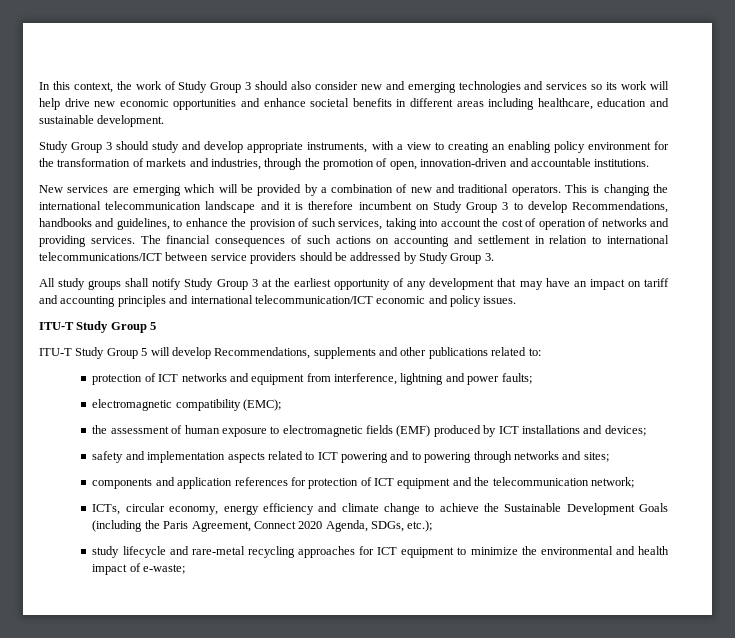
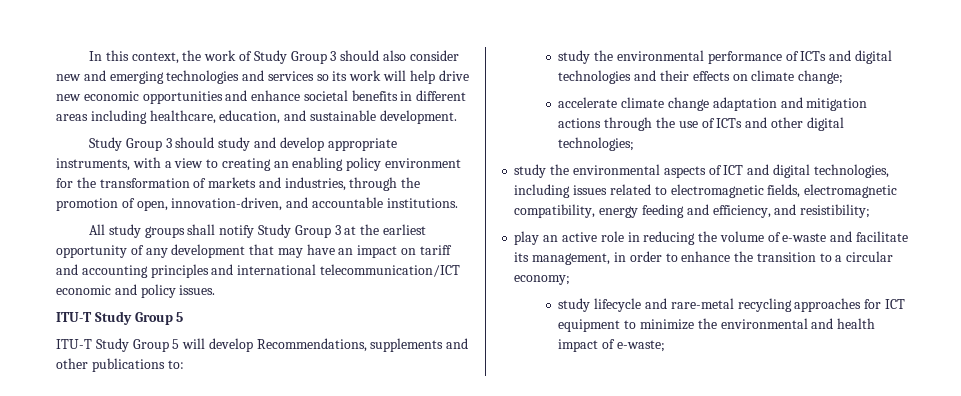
[597,98,647,107] education -> [219,110,281,124] education,
[420,158,508,167] innovation-driven -> [171,197,283,211] innovation-driven,
[39,184,668,196] [39,201,669,213] [39,218,670,230] [39,235,669,247] [39,252,494,264] // New services are emerging which will be provided by a combination of new and traditional operators. This is changing the international telecommunication landscape and it is therefore incumbent on Study Group 3 to develop Recommendations, handbooks and guidelines, to enhance the provision of such services, taking into account the cost of operation of networks and providing services. The financial consequences of such actions on accounting and settlement in relation to international telecommunications/ICT between service providers should be addressed by Study Group 3. -> (458, 203) none
[491,347,527,356] related -> (165, 365) none
[92,373,532,385] [92,399,282,411] [92,425,646,437] [92,451,609,463] [92,477,634,489] [92,503,668,515] [92,520,433,532] protection of ICT networks and equipment from interference, lightning and power faults; // electromagnetic compatibility (EMC); // the assessment of human exposure to electromagnetic fields (EMF) produced by ICT installations and devices; // safety and implementation aspects related to ICT powering and to powering through networks and sites; // components and application references for protection of ICT equipment and the telecommunication network; // ICTs, circular economy, energy efficiency and climate change to achieve the Sustainable Development Goals (including the Paris Agreement, Connect 2020 Agenda, SDGs, etc.); -> [558,50,892,64] [558,70,844,84] [558,97,868,111] [558,117,844,131] [558,137,635,151] [514,164,889,178] [514,184,898,198] [514,204,871,218] [514,231,908,245] [514,251,894,265] [514,275,571,285] study the environmental performance of ICTs and digital technologies and their effects on climate change; // accelerate climate change adaptation and mitigation actions through the use of ICTs and other digital technologies; // study the environmental aspects of ICT and digital technologies, including issues related to electromagnetic fields, electromagnetic compatibility, energy feeding and efficiency, and resistibility; // play an active role in reducing the volume of e-waste and facilitate its management, in order to enhance the transition to a circular economy;

